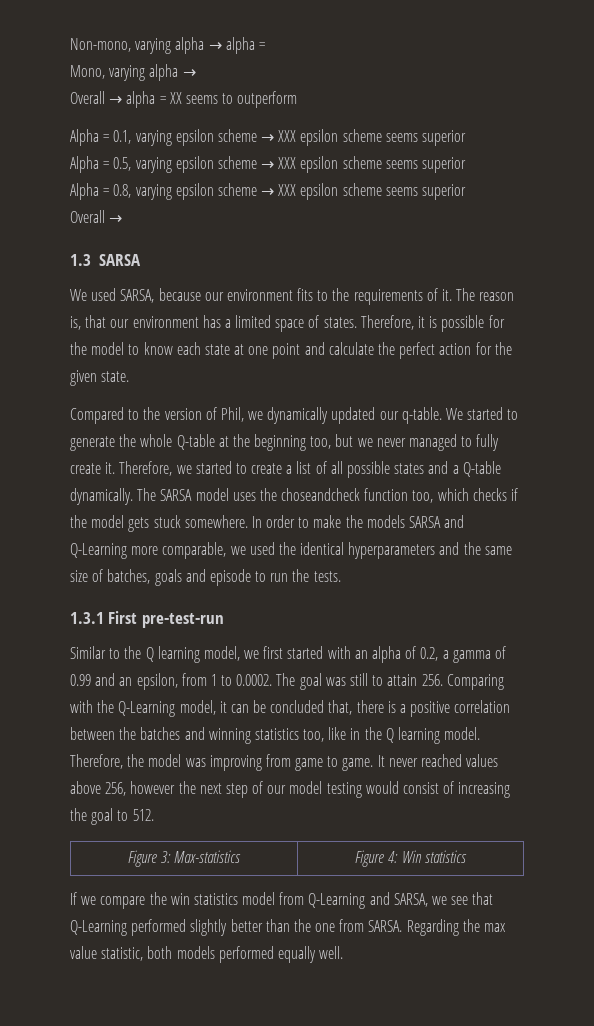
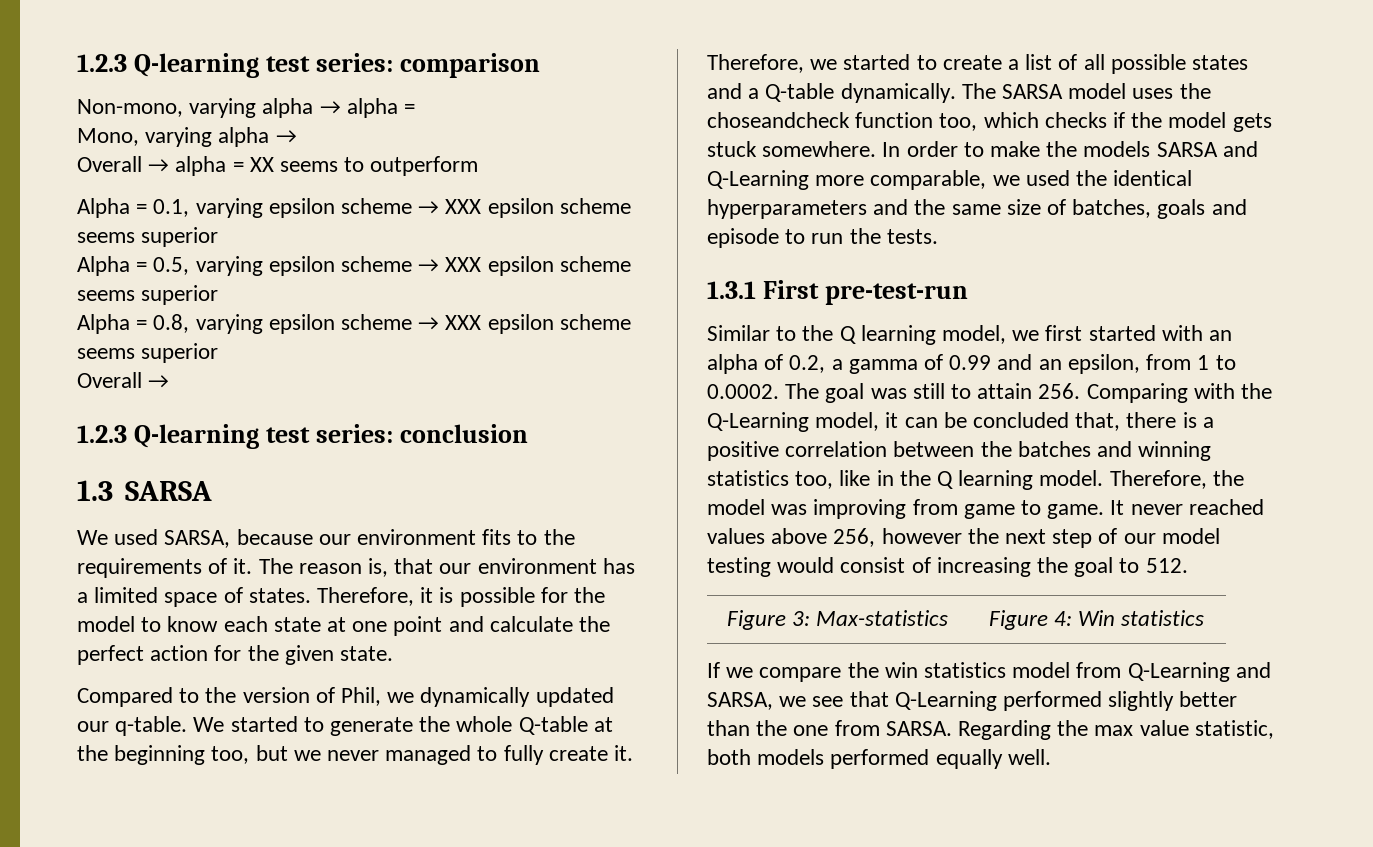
(70, 45) none -> [77,53,540,78] 1.2.3 Q-learning test series: comparison //
(123, 219) none -> [77,424,528,449] // 1.2.3 Q-learning test series: conclusion

